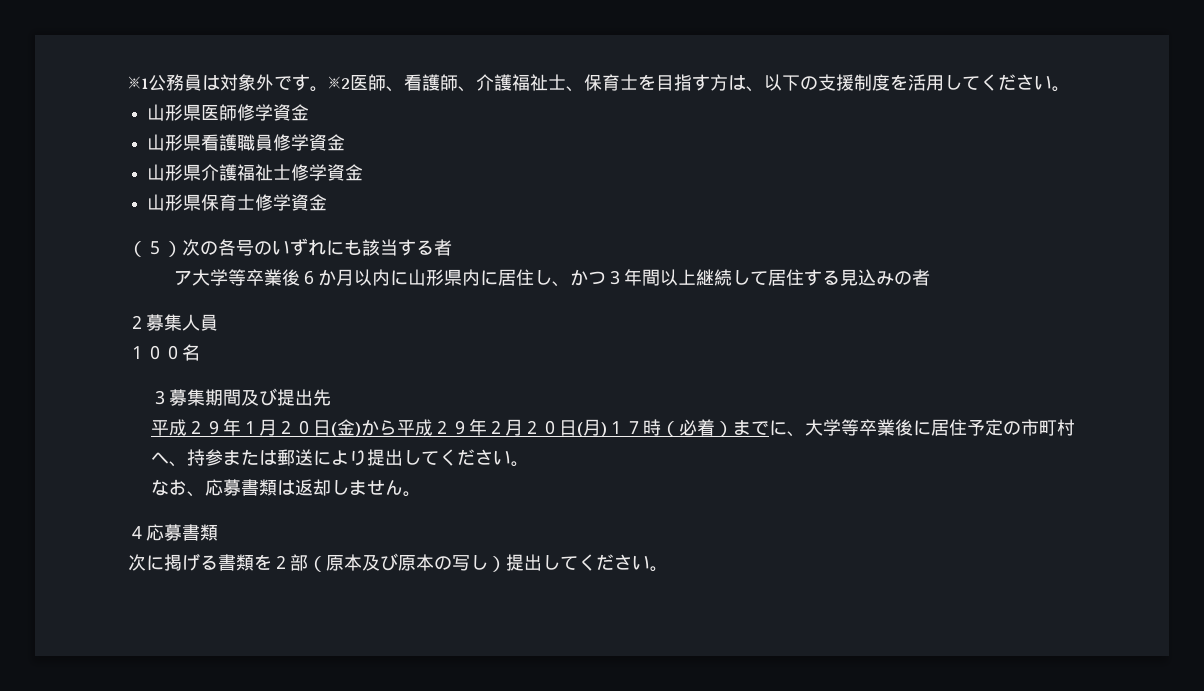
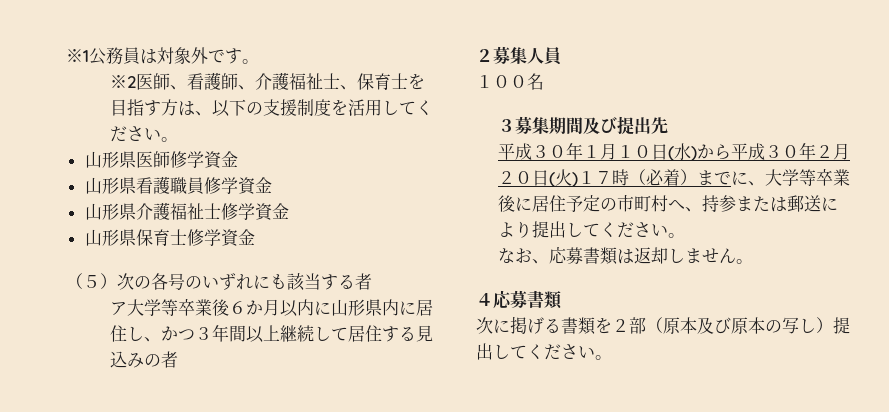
(328, 89) none -> (259, 61) //
[186,419,355,437] ２９年１月２０日(金 -> [532,142,692,161] ３０年１月１０日(水
[432,420,469,435] ２９ -> [765,145,800,158] ３０
[582,419,601,436] 月 -> [555,169,573,186] 火

